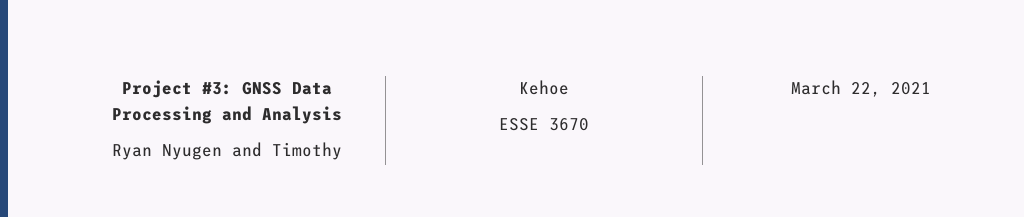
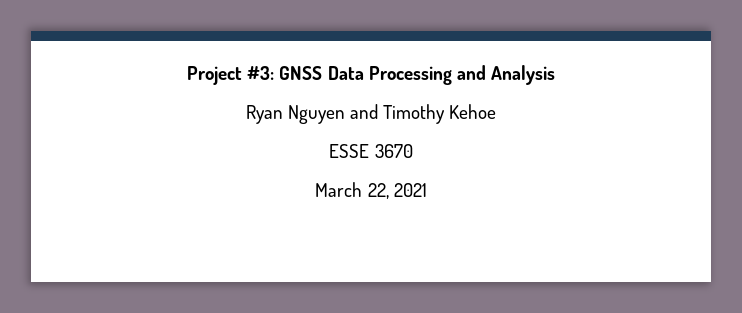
[161,144,222,160] Nyugen -> [287,105,345,124] Nguyen

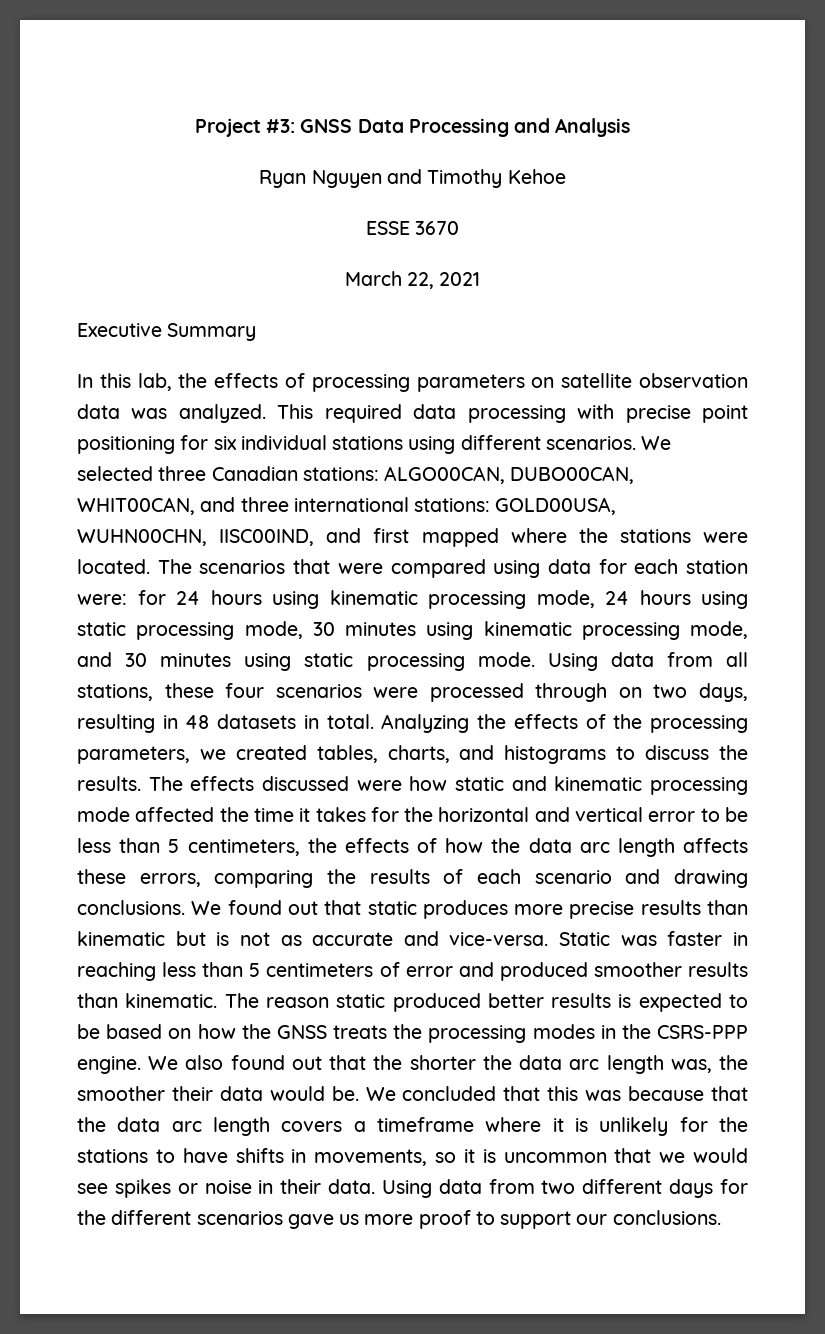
(427, 190) none -> [77,323,257,341] [77,373,748,392] [77,404,749,423] [77,435,672,454] [77,466,635,484] [77,497,617,515] [77,528,748,547] [77,559,749,578] [77,590,748,609] [77,621,748,640] [77,652,749,671] [77,683,748,702] [77,714,749,733] [77,745,749,764] [77,776,749,795] [77,807,748,822] [77,838,748,857] [77,869,748,888] [77,900,748,919] [77,931,748,946] [77,962,749,981] [77,993,748,1012] [77,1024,748,1043] [77,1055,749,1074] [77,1086,748,1101] [77,1117,748,1136] [77,1148,748,1166] [77,1179,748,1198] [77,1210,721,1229] // Executive Summary // In this lab, the effects of processing parameters on satellite observation data was analyzed. This required data processing with precise point positioning for six individual stations using different scenarios. We selected three Canadian stations: ALGO00CAN, DUBO00CAN, WHIT00CAN, and three international stations: GOLD00USA, WUHN00CHN, IISC00IND, and first mapped where the stations were located. The scenarios that were compared using data for each station were: for 24 hours using kinematic processing mode, 24 hours using static processing mode, 30 minutes using kinematic processing mode, and 30 minutes using static processing mode. Using data from all stations, these four scenarios were processed through on two days, resulting in 48 datasets in total. Analyzing the effects of the processing parameters, we created tables, charts, and histograms to discuss the results. The effects discussed were how static and kinematic processing mode affected the time it takes for the horizontal and vertical error to be less than 5 centimeters, the effects of how the data arc length affects these errors, comparing the results of each scenario and drawing conclusions. We found out that static produces more precise results than kinematic but is not as accurate and vice-versa. Static was faster in reaching less than 5 centimeters of error and produced smoother results than kinematic. The reason static produced better results is expected to be based on how the GNSS treats the processing modes in the CSRS-PPP engine. We also found out that the shorter the data arc length was, the smoother their data would be. We concluded that this was because that the data arc length covers a timeframe where it is unlikely for the stations to have shifts in movements, so it is uncommon that we would see spikes or noise in their data. Using data from two different days for the different scenarios gave us more proof to support our conclusions.

